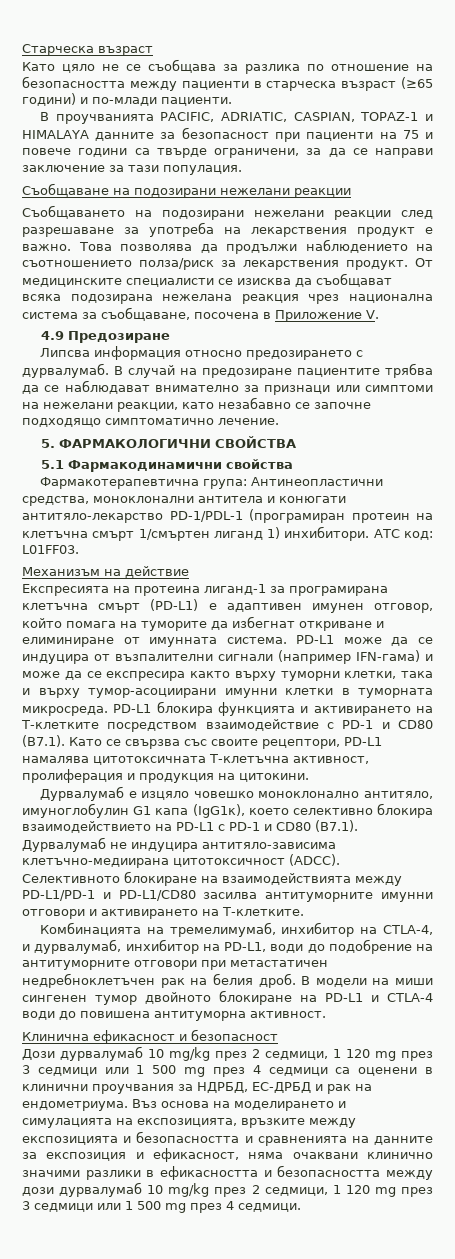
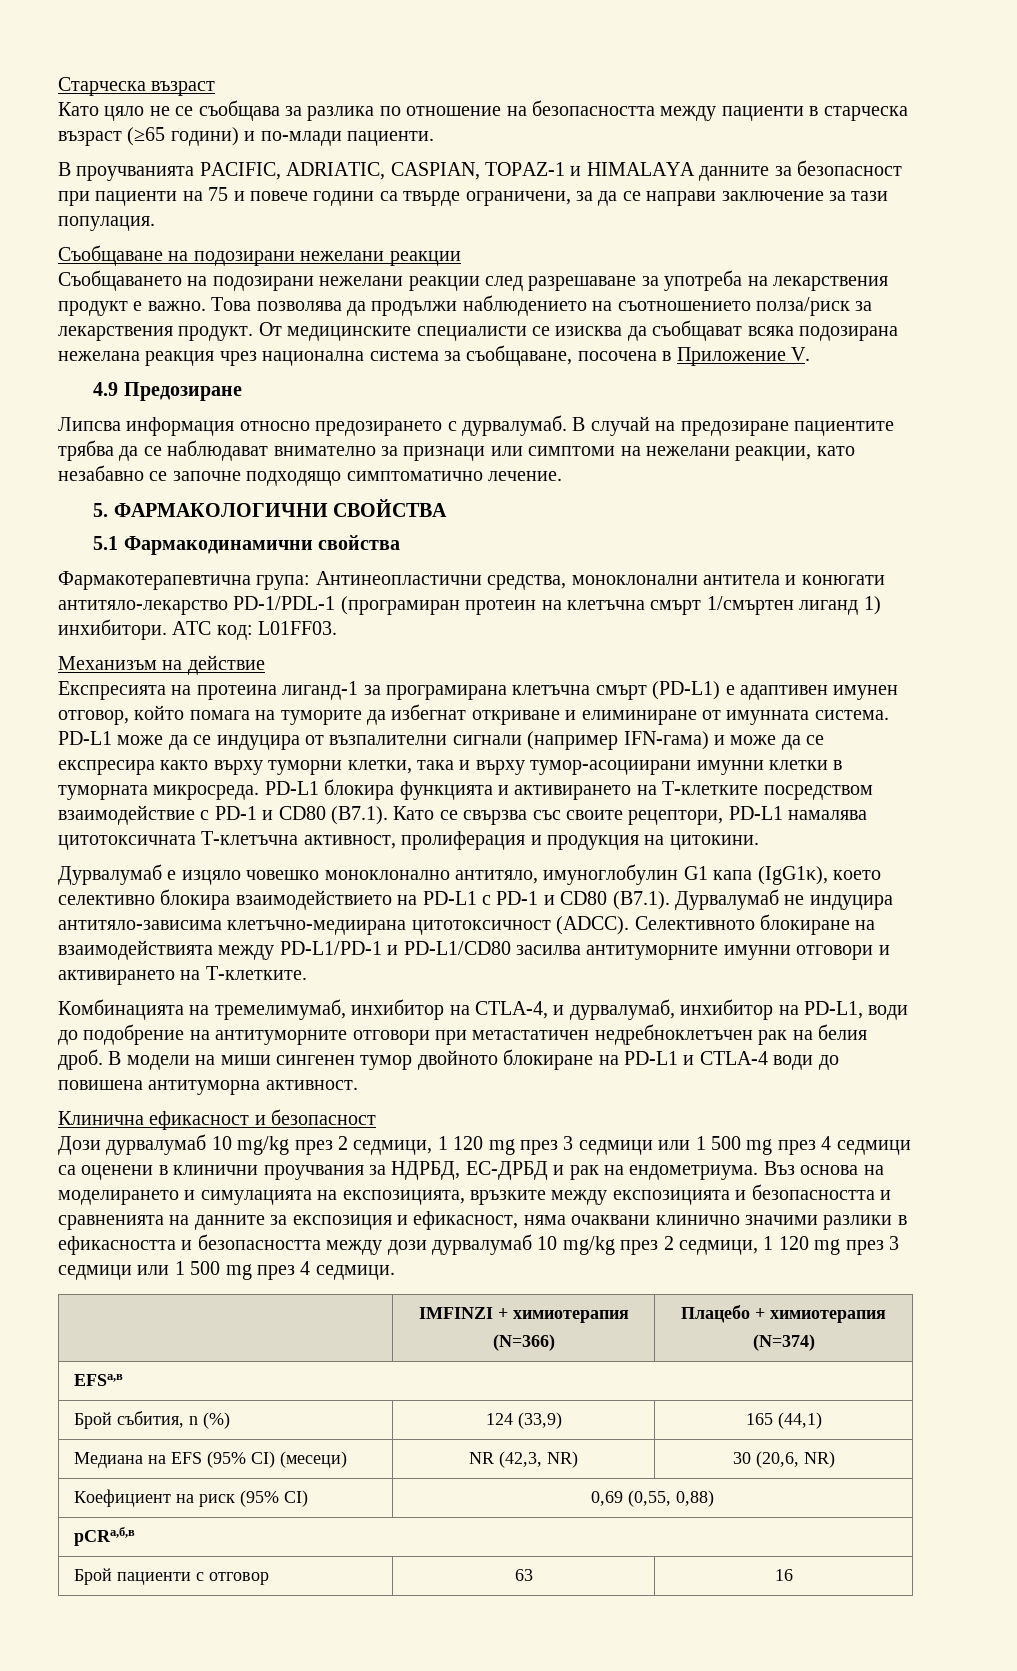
(301, 1207) none -> [418,1307,629,1323] [492,1334,555,1351] [681,1305,886,1323] [752,1334,815,1351] [73,1374,123,1386] [73,1411,230,1429] [485,1412,562,1429] [745,1412,822,1429] [73,1451,347,1468] [469,1451,578,1468] [732,1451,835,1468] [73,1489,308,1507] [591,1490,714,1507] [73,1527,135,1546] [73,1568,269,1585] [514,1569,533,1581] [774,1569,793,1581] // | IMFINZI + химиотерапия // (N=366) | Плацебо + химиотерапия // (N=374) // EFSa,в // Брой събития, n (%) | 124 (33,9) | 165 (44,1) // Медиана на EFS (95% CI) (месеци) | NR (42,3, NR) | 30 (20,6, NR) // Коефициент на риск (95% CI) | 0,69 (0,55, 0,88) // pCRa,б,в // Брой пациенти с отговор | 63 | 16

